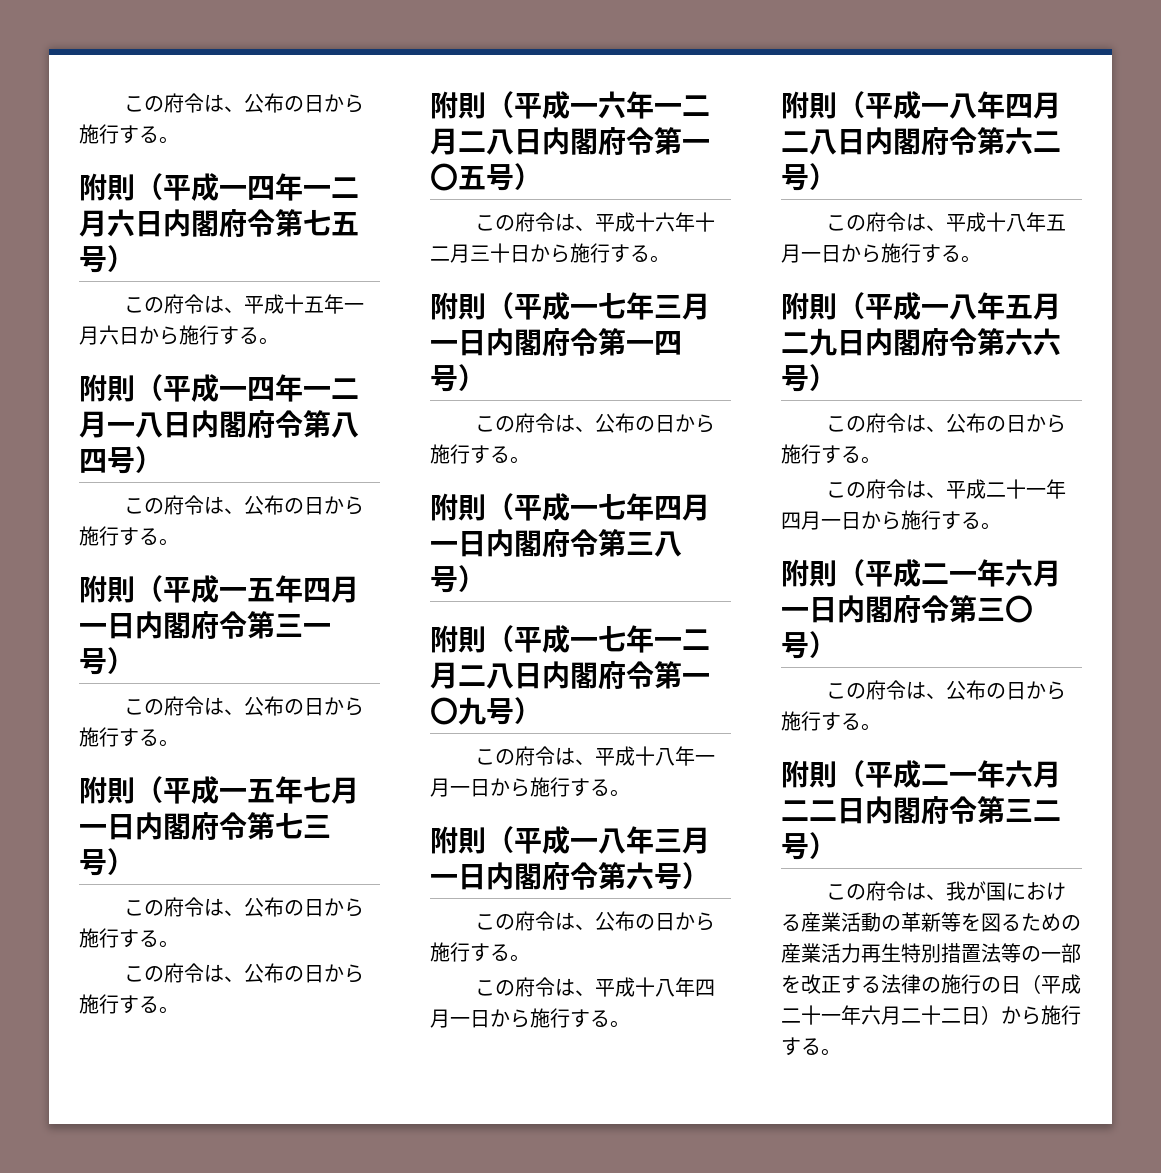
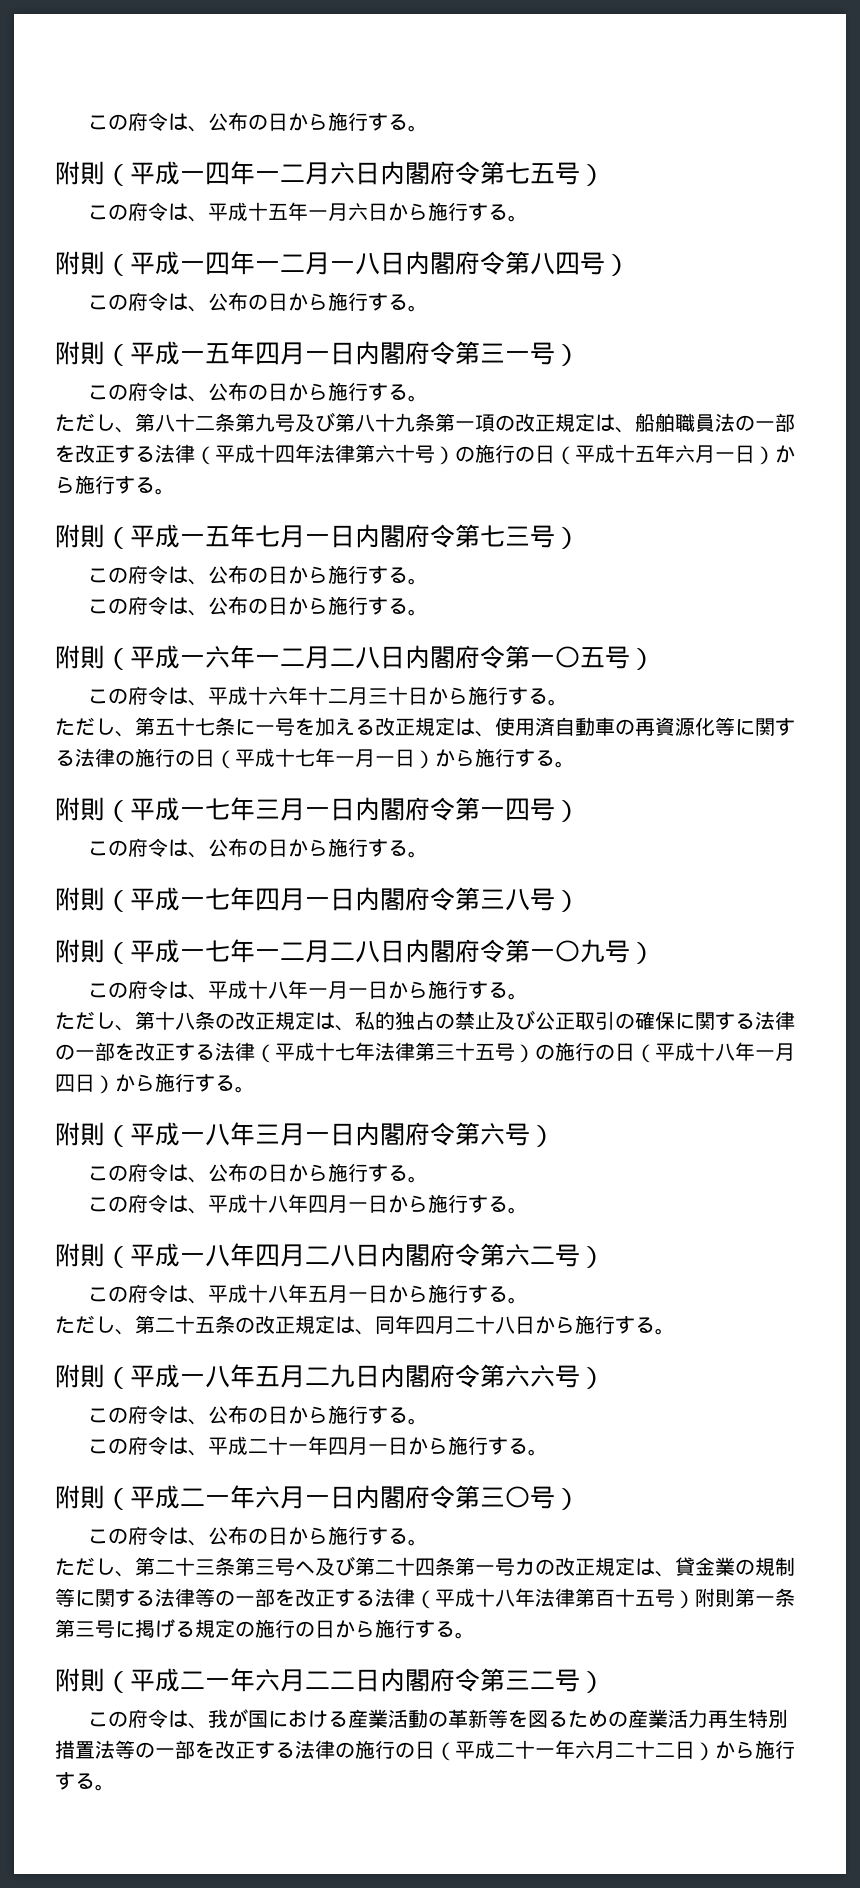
(179, 743) none -> [55,412,795,433] [55,444,795,465] [55,475,175,495] // ただし、第八十二条第九号及び第八十九条第一項の改正規定は、船舶職員法の一部を改正する法律（平成十四年法律第六十号）の施行の日（平成十五年六月一日）から施行する。
(670, 259) none -> [55,717,795,737] [55,748,575,769] // ただし、第五十七条に一号を加える改正規定は、使用済自動車の再資源化等に関する法律の施行の日（平成十七年一月一日）から施行する。
(630, 793) none -> [55,1010,795,1031] [55,1042,795,1063] [55,1073,255,1094] // ただし、第十八条の改正規定は、私的独占の禁止及び公正取引の確保に関する法律の一部を改正する法律（平成十七年法律第三十五号）の施行の日（平成十八年一月四日）から施行する。
(981, 259) none -> [55,1315,675,1335] // ただし、第二十五条の改正規定は、同年四月二十八日から施行する。
(881, 727) none -> [55,1556,795,1577] [55,1588,795,1609] [55,1619,475,1639] // ただし、第二十三条第三号ヘ及び第二十四条第一号カの改正規定は、貸金業の規制等に関する法律等の一部を改正する法律（平成十八年法律第百十五号）附則第一条第三号に掲げる規定の施行の日から施行する。

